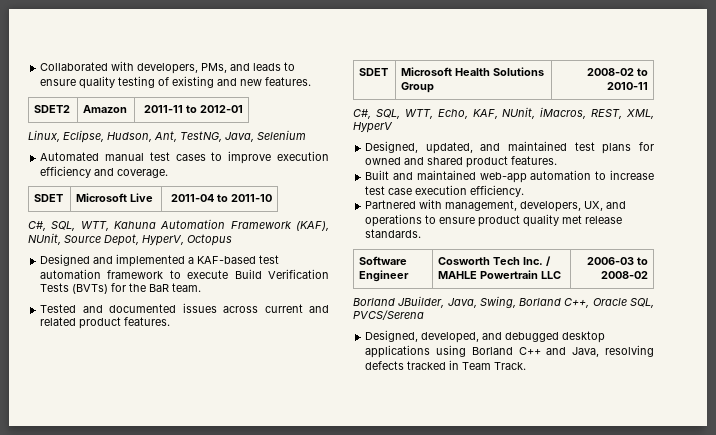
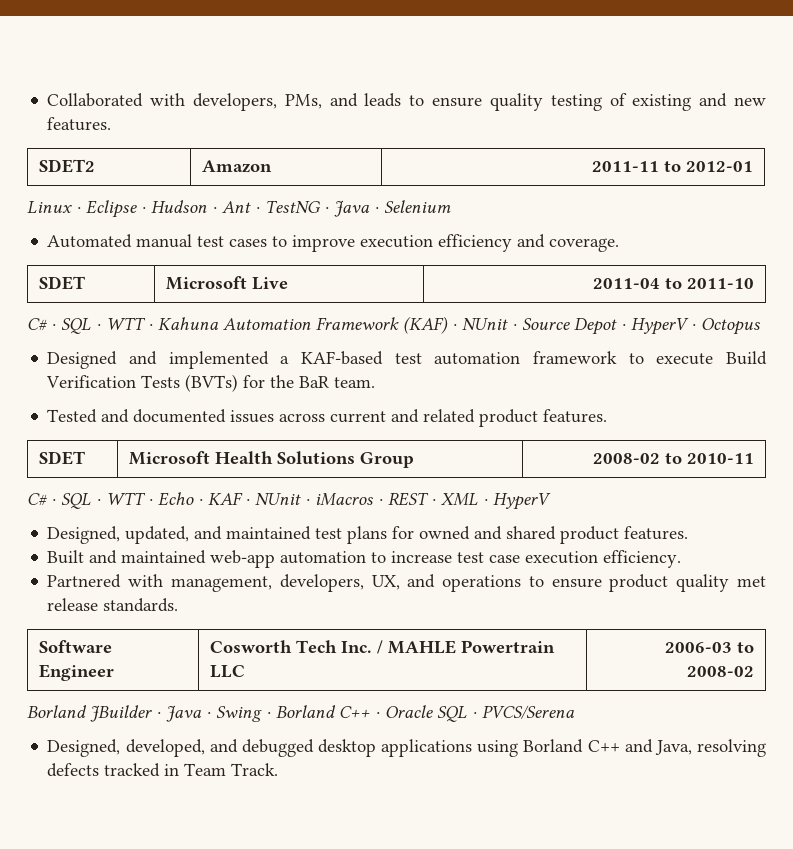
[28,130,254,143] Linux, Eclipse, Hudson, Ant, TestNG, Java, -> [27,200,379,218] Linux · Eclipse · Hudson · Ant · TestNG · Java ·
[28,219,329,231] [28,233,184,246] C#, SQL, WTT, Kahuna Automation Framework (KAF), NUnit, Source Depot, HyperV, -> [27,316,696,335] C# · SQL · WTT · Kahuna Automation Framework (KAF) · NUnit · Source Depot · HyperV ·
[353,107,654,119] C#, SQL, WTT, Echo, KAF, NUnit, iMacros, REST, XML, -> [27,492,488,509] C# · SQL · WTT · Echo · KAF · NUnit · iMacros · REST · XML ·
[398,296,654,308] JBuilder, Java, Swing, Borland C++, Oracle SQL, -> [90,705,477,722] JBuilder · Java · Swing · Borland C++ · Oracle SQL ·

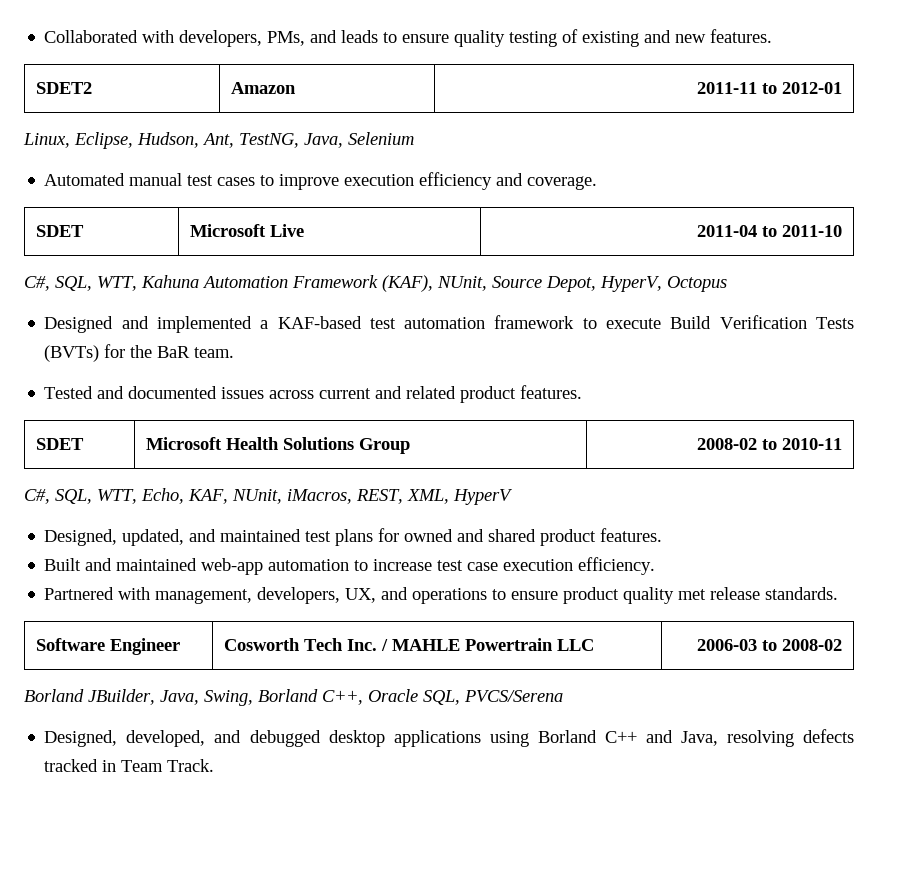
[27,200,379,218] Linux · Eclipse · Hudson · Ant · TestNG · Java · -> [23,132,343,149] Linux, Eclipse, Hudson, Ant, TestNG, Java,
[27,316,696,335] C# · SQL · WTT · Kahuna Automation Framework (KAF) · NUnit · Source Depot · HyperV · -> [24,275,662,292] C#, SQL, WTT, Kahuna Automation Framework (KAF), NUnit, Source Depot, HyperV,
[27,492,488,509] C# · SQL · WTT · Echo · KAF · NUnit · iMacros · REST · XML · -> [24,488,449,504] C#, SQL, WTT, Echo, KAF, NUnit, iMacros, REST, XML,
[90,705,477,722] JBuilder · Java · Swing · Borland C++ · Oracle SQL · -> [88,689,460,706] JBuilder, Java, Swing, Borland C++, Oracle SQL,

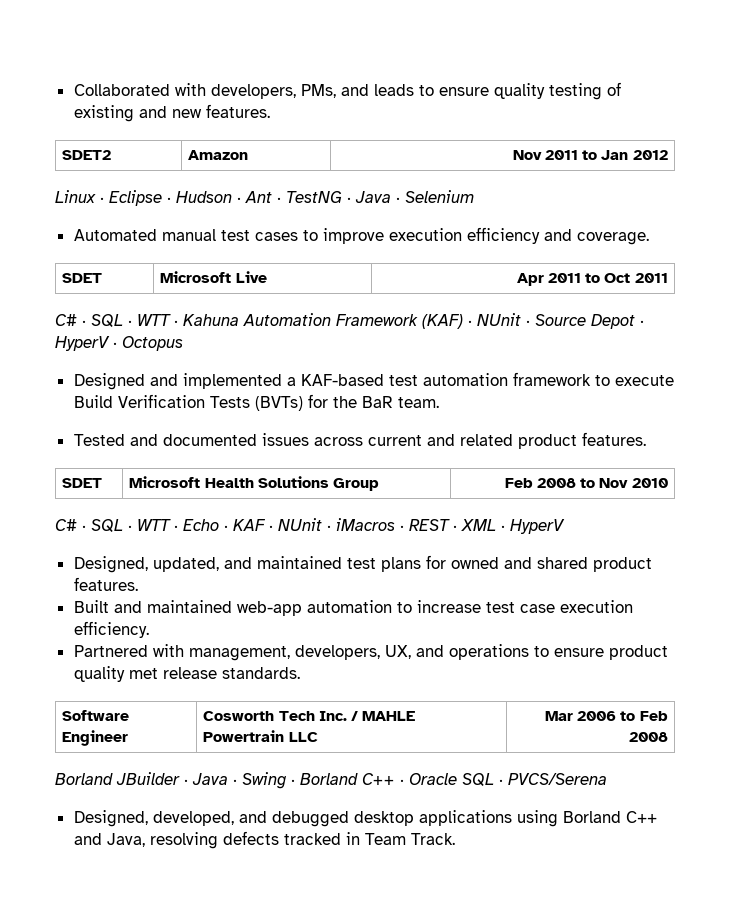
[697,82,843,94] [23,132,343,149] 2011-11 to 2012-01 // Linux, Eclipse, Hudson, Ant, TestNG, Java, -> [512,150,668,160] [55,190,400,206] Nov 2011 to Jan 2012 // Linux · Eclipse · Hudson · Ant · TestNG · Java ·
[697,225,843,237] [24,275,662,292] 2011-04 to 2011-10 // C#, SQL, WTT, Kahuna Automation Framework (KAF), NUnit, Source Depot, HyperV, -> [516,273,668,286] [55,313,644,329] [55,336,117,351] Apr 2011 to Oct 2011 // C# · SQL · WTT · Kahuna Automation Framework (KAF) · NUnit · Source Depot · HyperV ·
[697,438,843,450] [24,488,449,504] 2008-02 to 2010-11 // C#, SQL, WTT, Echo, KAF, NUnit, iMacros, REST, XML, -> [504,478,668,488] [55,518,505,533] Feb 2008 to Nov 2010 // C# · SQL · WTT · Echo · KAF · NUnit · iMacros · REST · XML ·
[697,639,843,651] [24,689,460,706] 2006-03 to 2008-02 // Borland JBuilder, Java, Swing, Borland C++, Oracle SQL, -> [545,711,668,721] [628,732,668,742] [55,772,503,789] Mar 2006 to Feb 2008 // Borland JBuilder · Java · Swing · Borland C++ · Oracle SQL ·

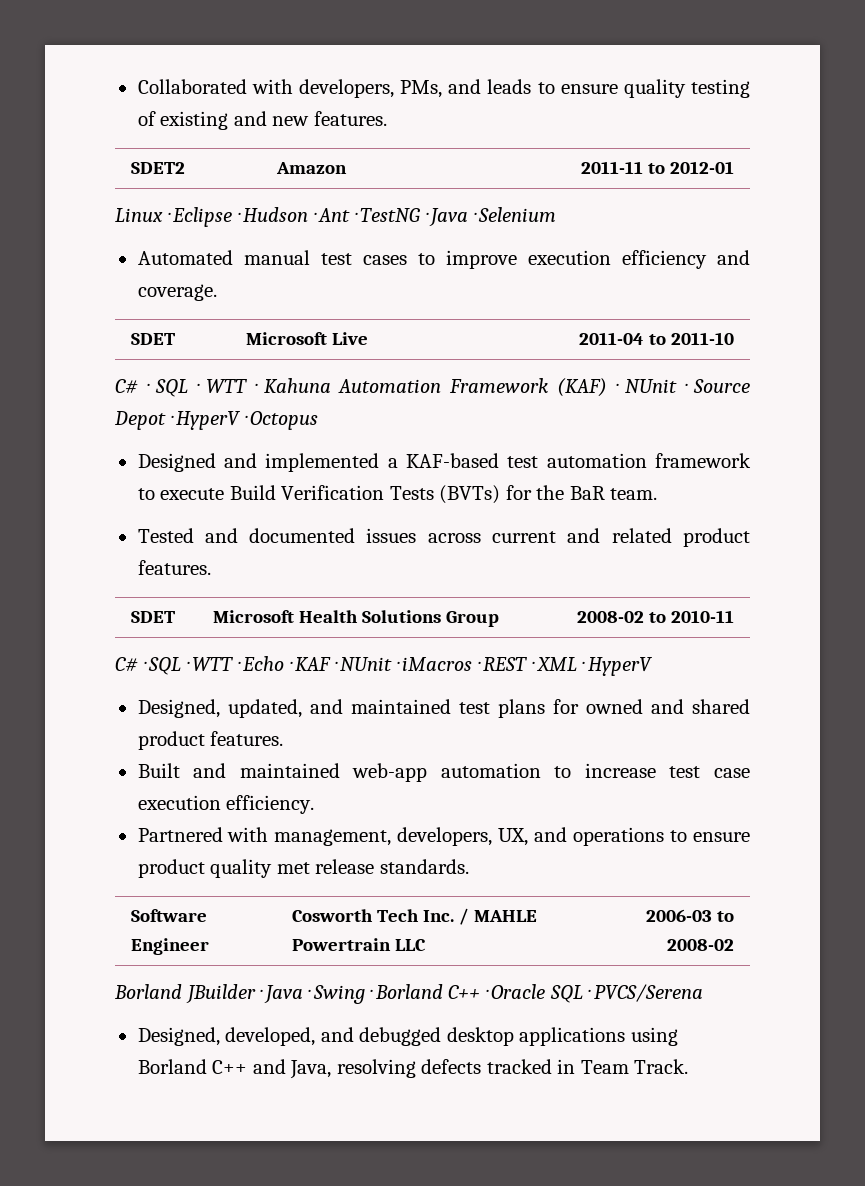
[512,150,668,160] Nov 2011 to Jan 2012 -> [580,161,734,174] 2011-11 to 2012-01
[516,273,668,286] Apr 2011 to Oct 2011 -> [578,332,734,345] 2011-04 to 2011-10
[504,478,668,488] Feb 2008 to Nov 2010 -> [576,610,734,623] 2008-02 to 2010-11
[545,711,668,721] [628,732,668,742] Mar 2006 to Feb 2008 -> [645,909,734,922] [666,939,734,951] 2006-03 to 2008-02

